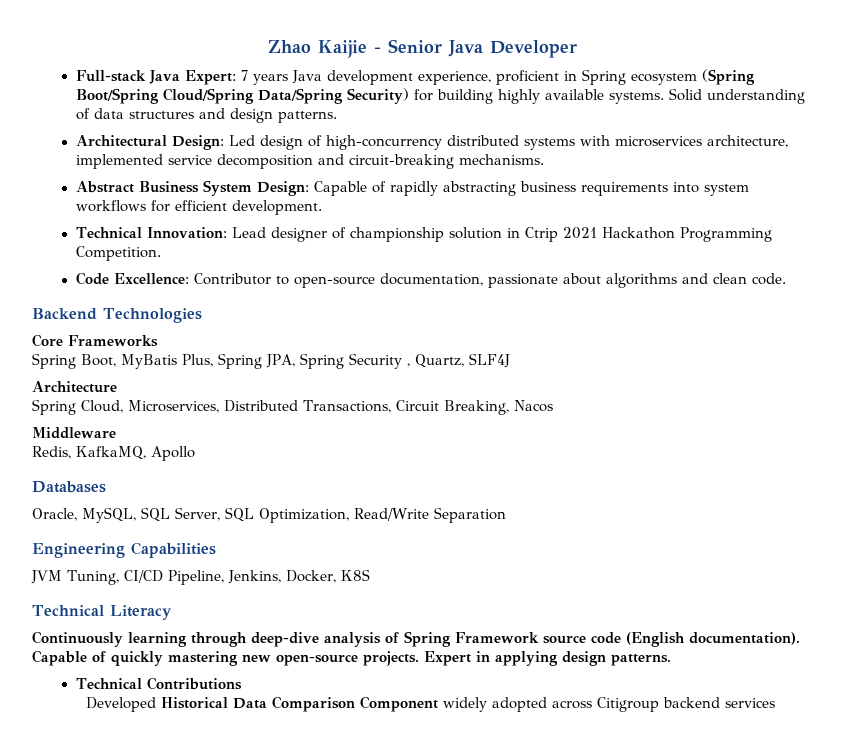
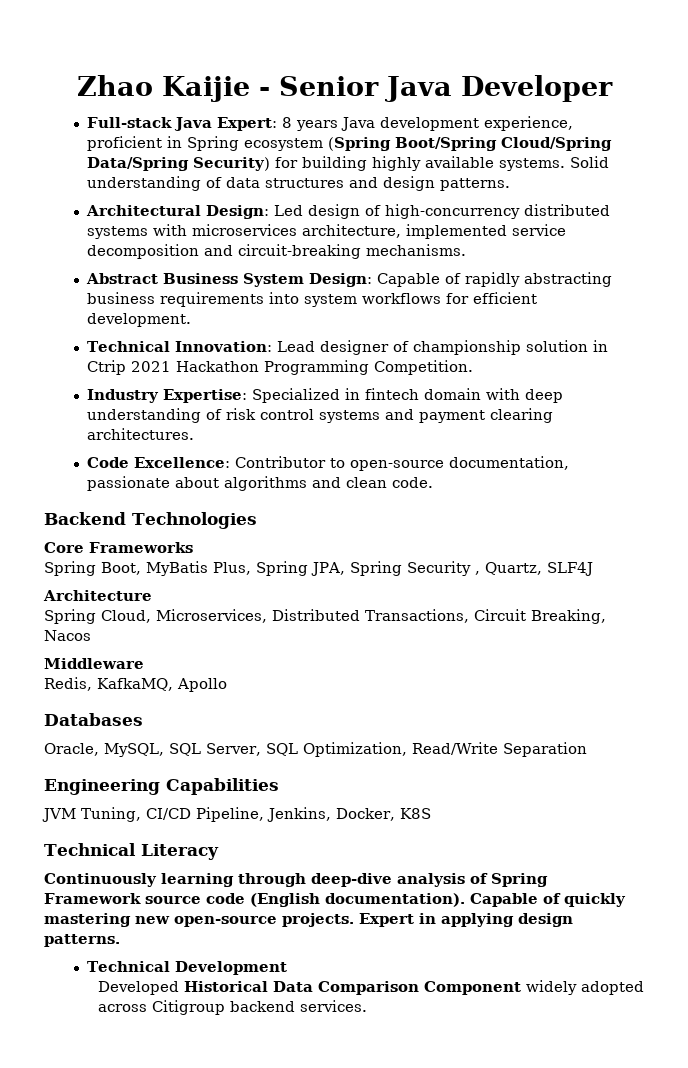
[240,70,248,81] 7 -> [281,117,292,128] 8
(161, 253) none -> [86,388,563,403] [86,408,553,423] [86,428,194,440] // Industry Expertise: Specialized in fintech domain with deep understanding of risk control systems and payment clearing architectures.
[146,677,242,690] Contributions -> [174,961,287,975] Development
[725,698,776,708] services -> [299,1000,367,1012] services.

